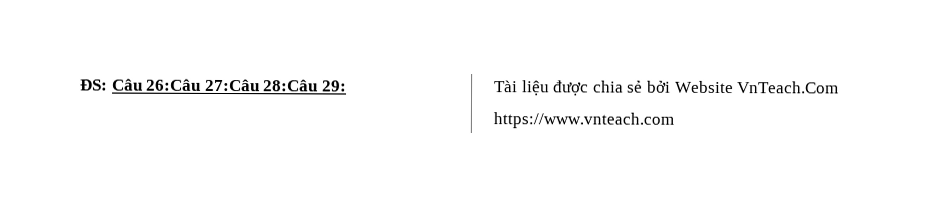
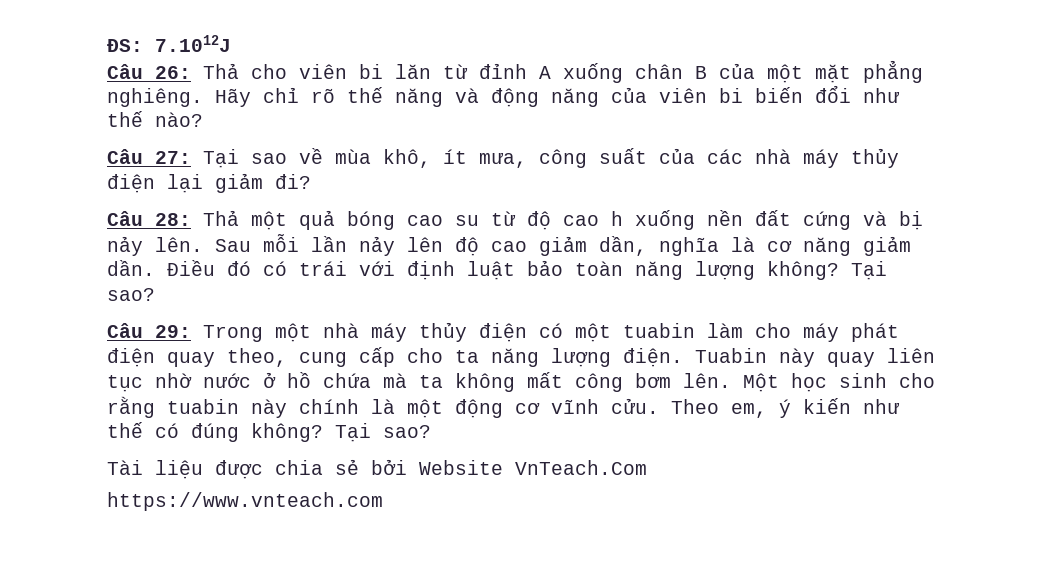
[111,78,347,92] Câu 26:Câu 27:Câu 28:Câu 29: -> [155,35,231,52] [107,60,923,83] [107,85,900,107] [107,111,203,127] [107,148,899,168] [107,173,311,193] [107,210,923,230] [107,234,911,256] [107,260,887,280] [107,288,155,301] [107,322,899,342] [107,347,935,367] [107,372,935,392] [107,396,900,418] [107,422,431,442] 7.1012J // Câu 26: Thả cho viên bi lăn từ đỉnh A xuống chân B của một mặt phẳng nghiêng. Hãy chỉ rõ thế năng và động năng của viên bi biến đổi như thế nào? // Câu 27: Tại sao về mùa khô, ít mưa, công suất của các nhà máy thủy điện lại giảm đi? // Câu 28: Thả một quả bóng cao su từ độ cao h xuống nền đất cứng và bị nảy lên. Sau mỗi lần nảy lên độ cao giảm dần, nghĩa là cơ năng giảm dần. Điều đó có trái với định luật bảo toàn năng lượng không? Tại sao? // Câu 29: Trong một nhà máy thủy điện có một tuabin làm cho máy phát điện quay theo, cung cấp cho ta năng lượng điện. Tuabin này quay liên tục nhờ nước ở hồ chứa mà ta không mất công bơm lên. Một học sinh cho rằng tuabin này chính là một động cơ vĩnh cửu. Theo em, ý kiến như thế có đúng không? Tại sao?

